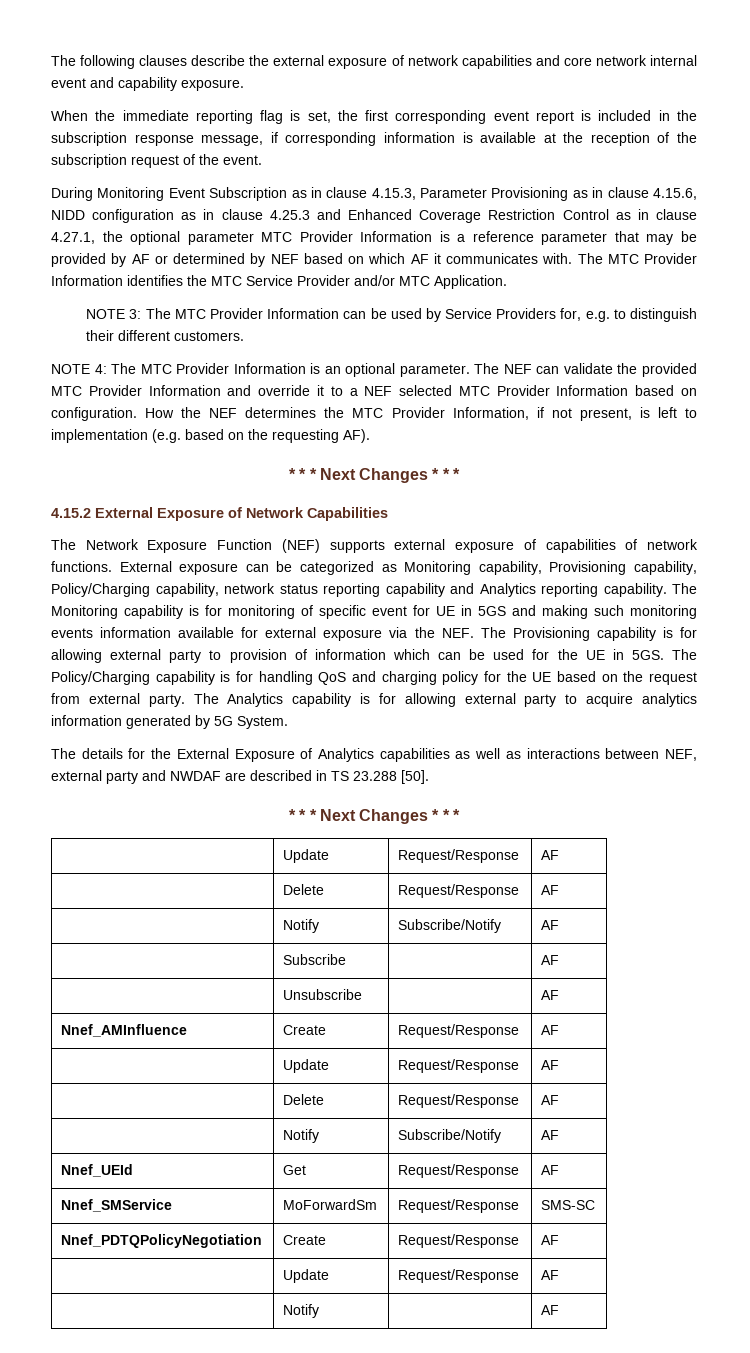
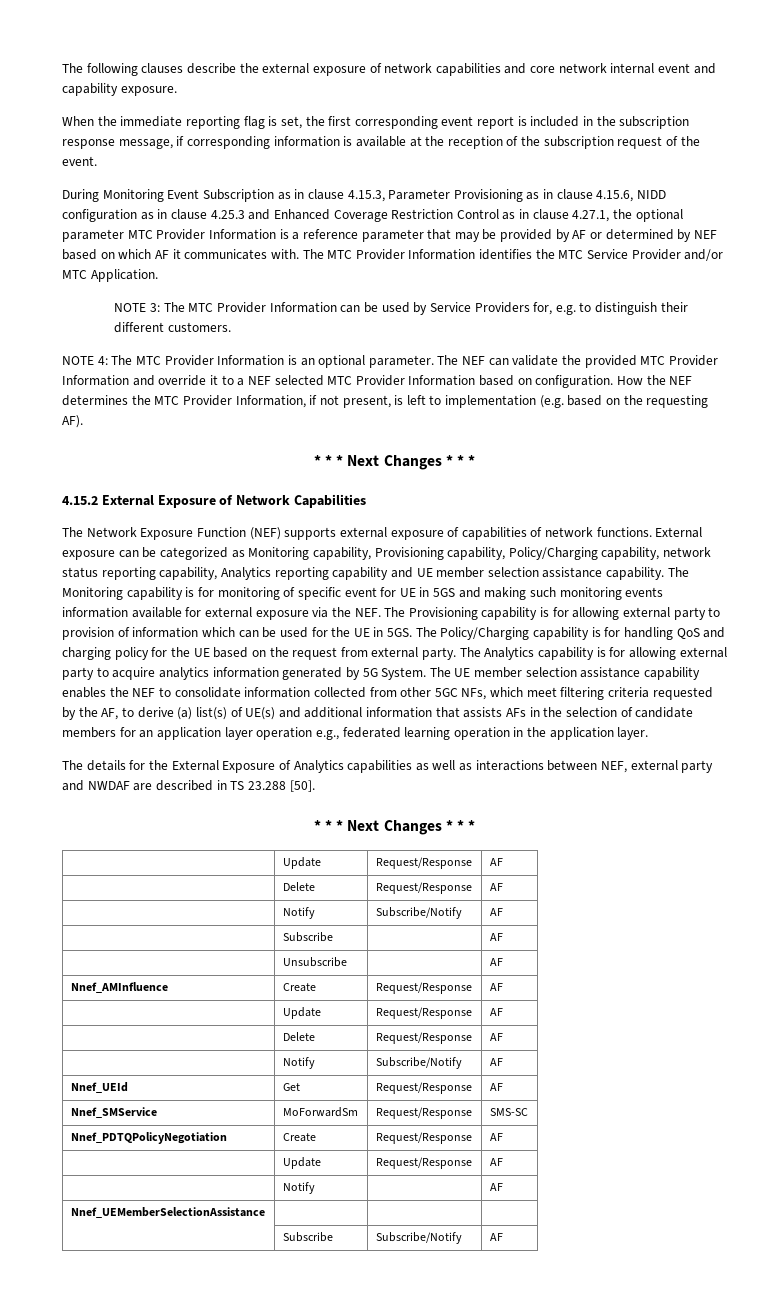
[385,583,598,597] capability and Analytics reporting -> [159,567,603,580] capability, Analytics reporting capability and UE member selection assistance
(288, 722) none -> [429,667,701,680] [62,687,713,700] [62,707,694,720] [62,727,649,740] The UE member selection assistance capability enables the NEF to consolidate information collected from other 5GC NFs, which meet filtering criteria requested by the AF, to derive (a) list(s) of UE(s) and additional information that assists AFs in the selection of candidate members for an application layer operation e.g., federated learning operation in the application layer.
(560, 1310) none -> [70,1207,265,1218] [282,1232,333,1242] [375,1232,462,1244] [489,1233,503,1241] // Nnef_UEMemberSelectionAssistance | | | // | Subscribe | Subscribe/Notify | AF

